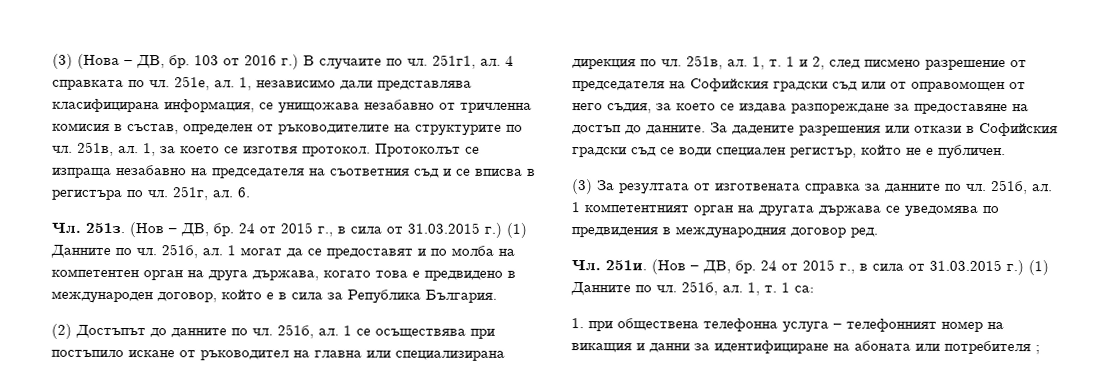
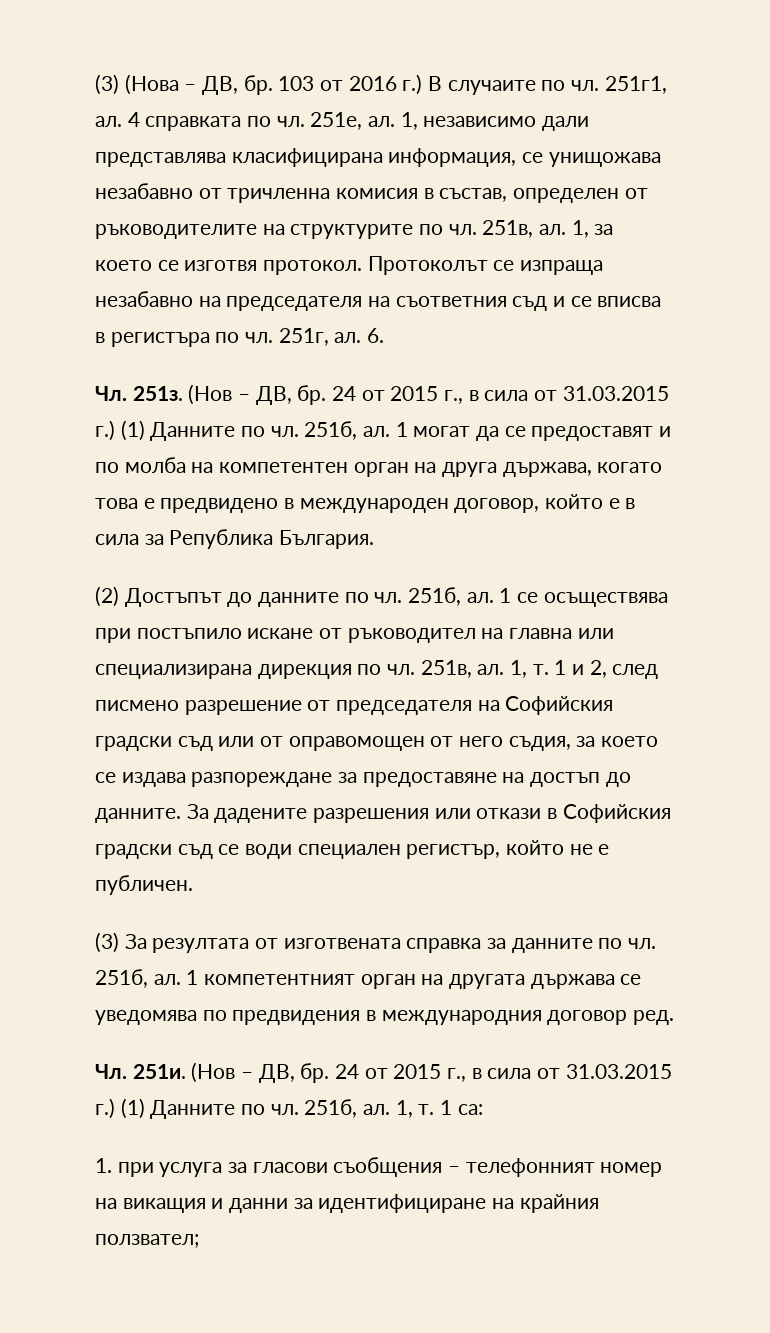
[617,318,829,333] обществена телефонна услуга -> [159,1157,443,1177] услуга за гласови съобщения
[854,340,1040,355] абоната или потребителя ; -> [519,1194,599,1213] [95,1234,199,1248] крайния ползвател;

